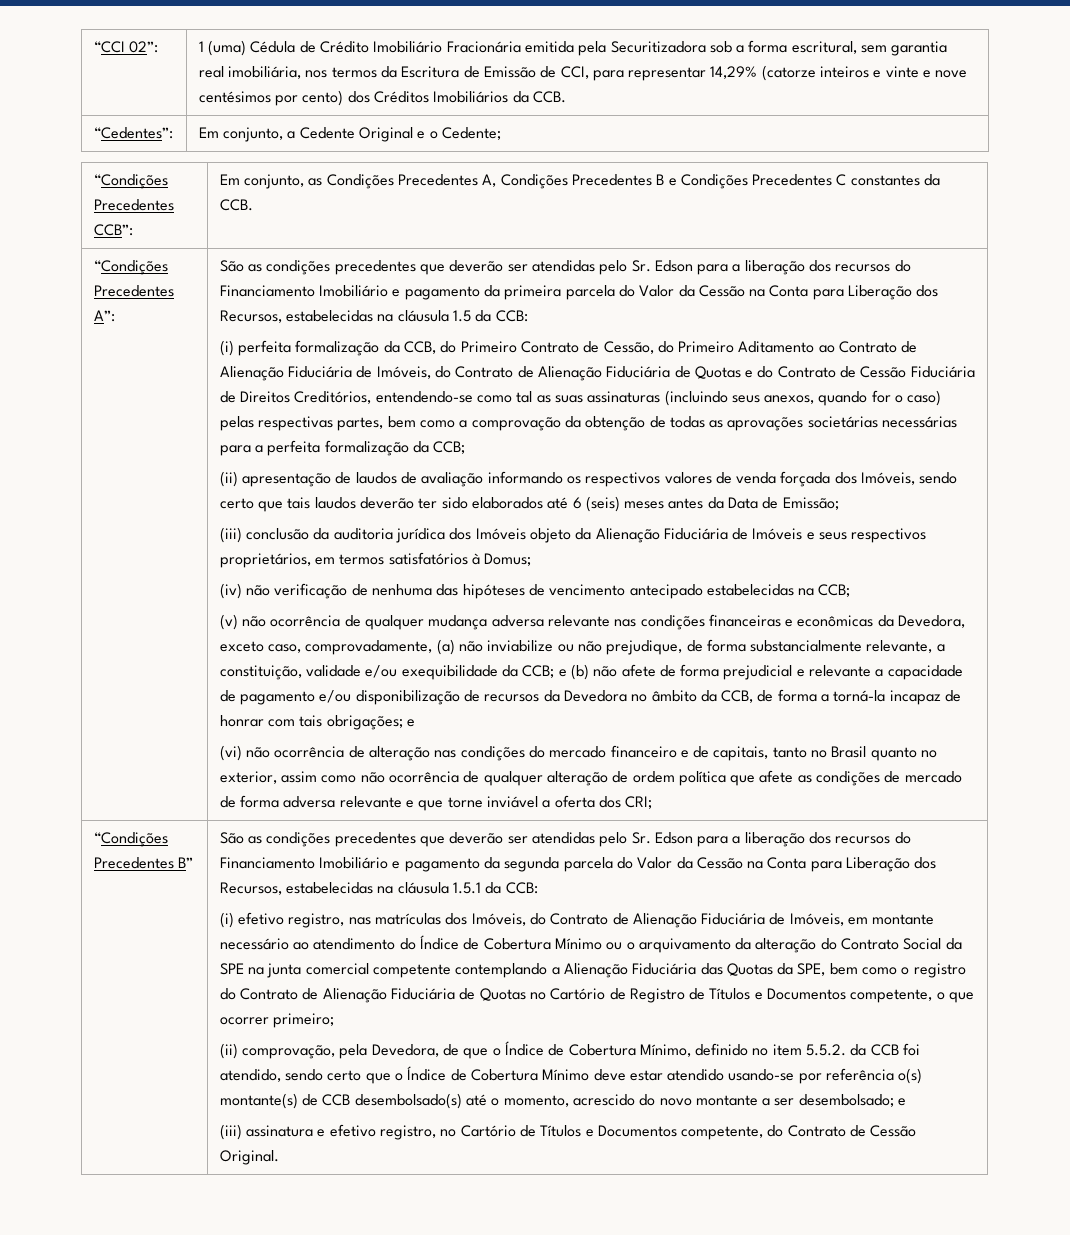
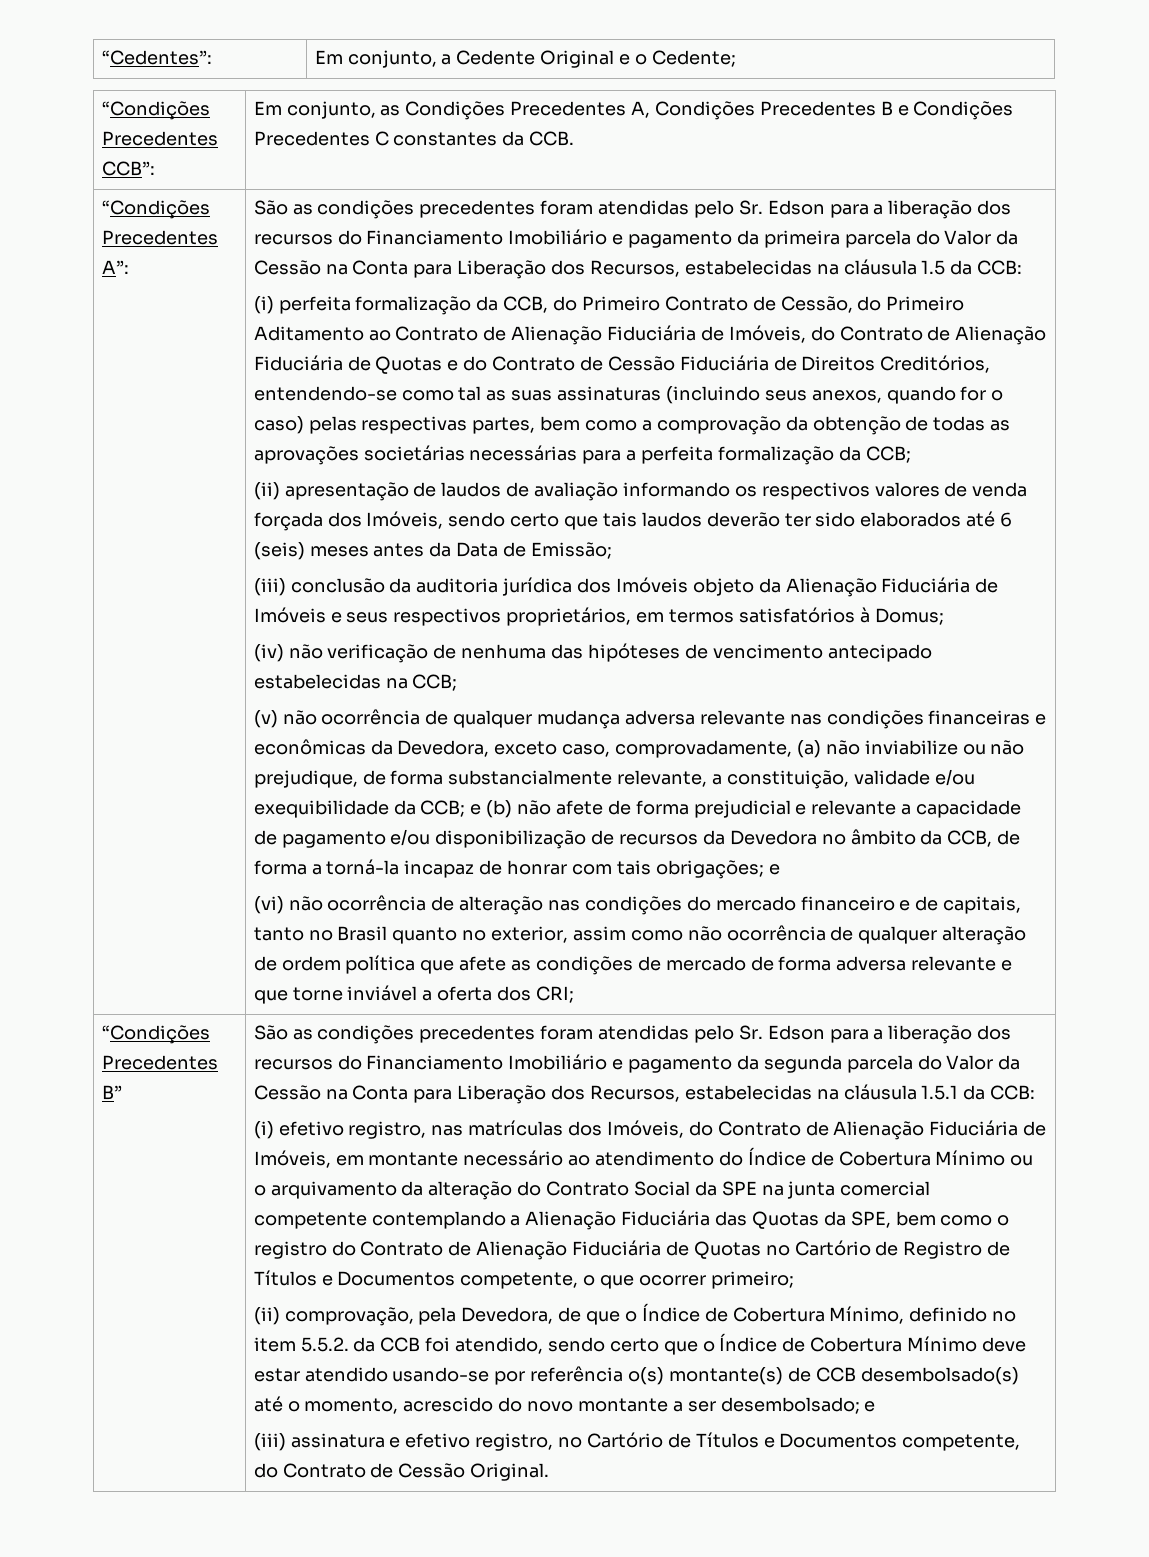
[93,41,158,53] [198,40,948,56] [198,65,968,81] [198,90,566,106] “CCI 02”: | 1 (uma) Cédula de Crédito Imobiliário Fracionária emitida pela Securitizadora sob a forma escritural, sem garantia real imobiliária, nos termos da Escritura de Emissão de CCI, para representar 14,29% (catorze inteiros e vinte e nove centésimos por cento) dos Créditos Imobiliários da CCB. // -> (101, 57) none
[419,260,528,275] que deverão ser -> [540,200,594,215] foram
[419,832,528,847] que deverão ser -> [540,1025,594,1040] foram

